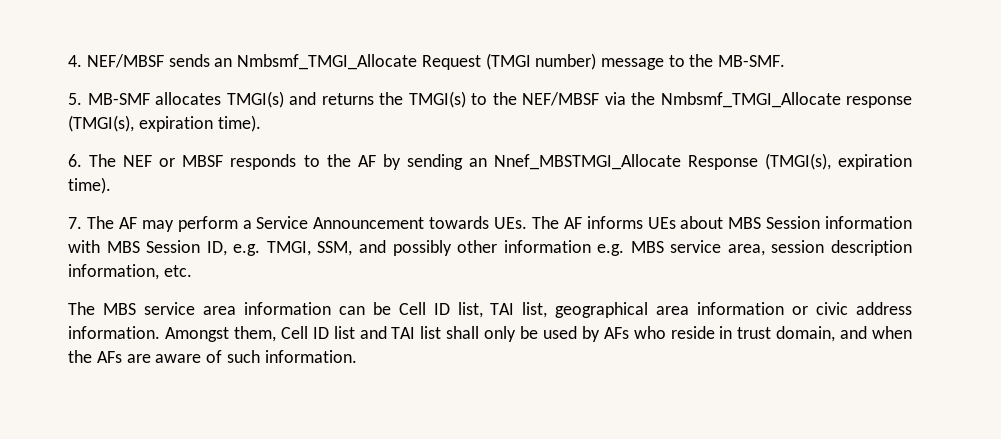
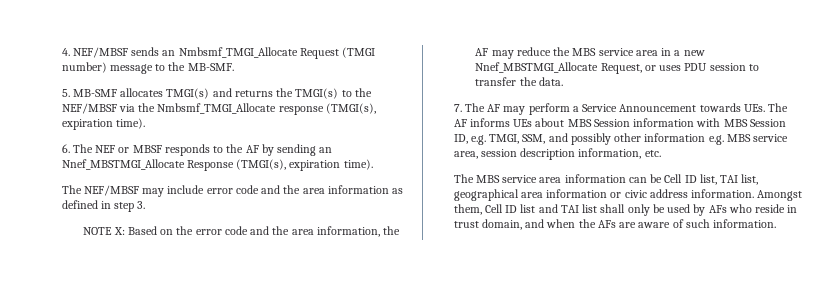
(112, 185) none -> [61,185,404,197] [61,200,146,212] [83,226,401,237] [475,47,705,59] [475,62,759,74] [475,77,563,86] // The NEF/MBSF may include error code and the area information as defined in step 3. // NOTE X: Based on the error code and the area information, the AF may reduce the MBS service area in a new Nnef_MBSTMGI_Allocate Request, or uses PDU session to transfer the data.

